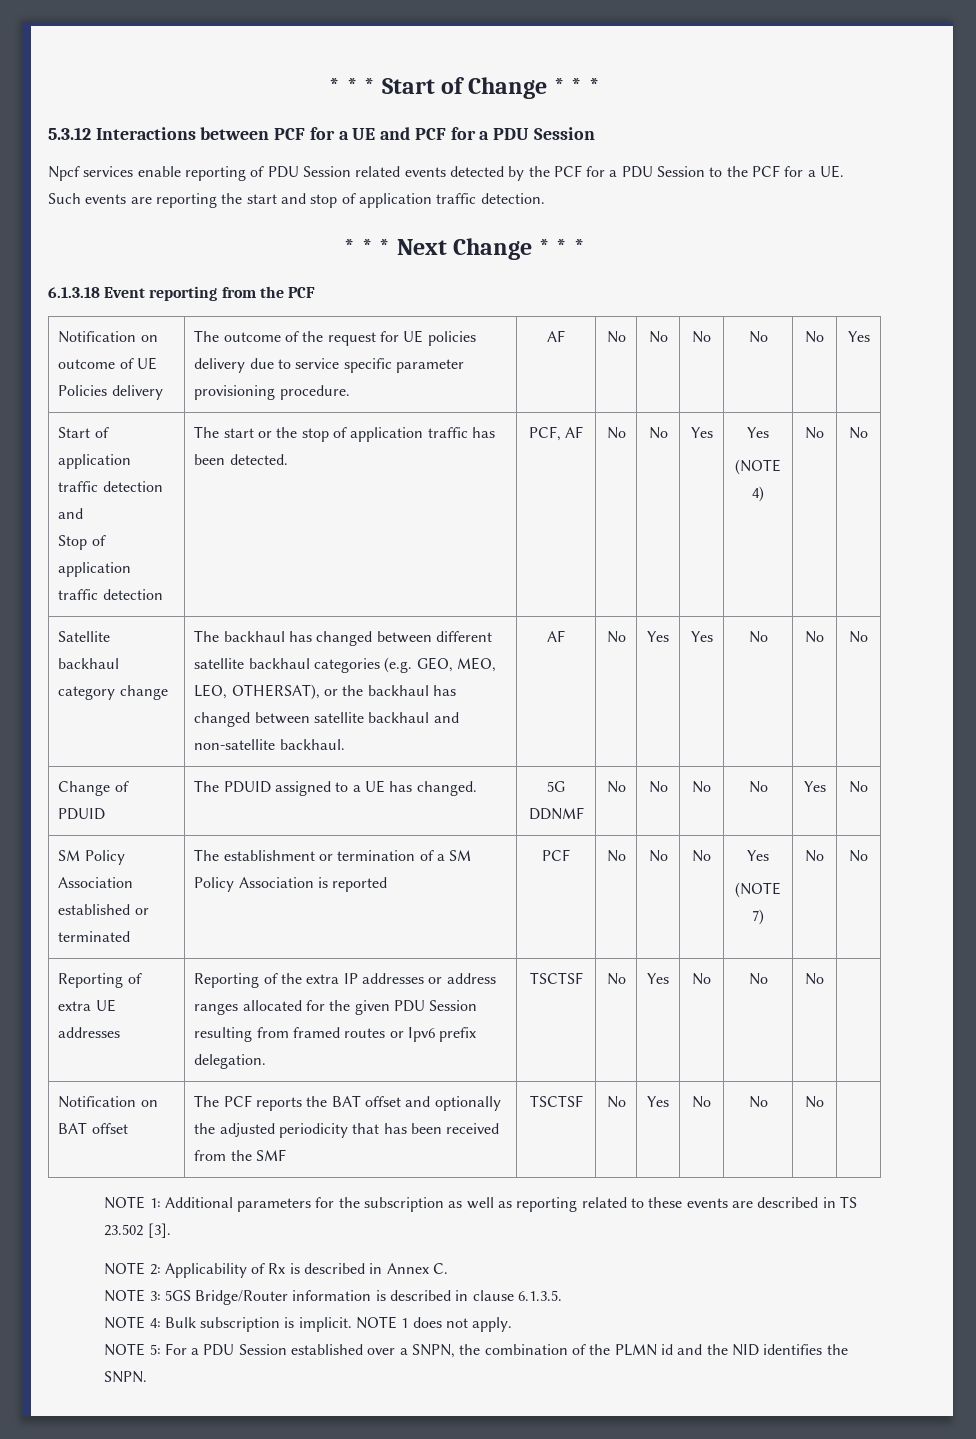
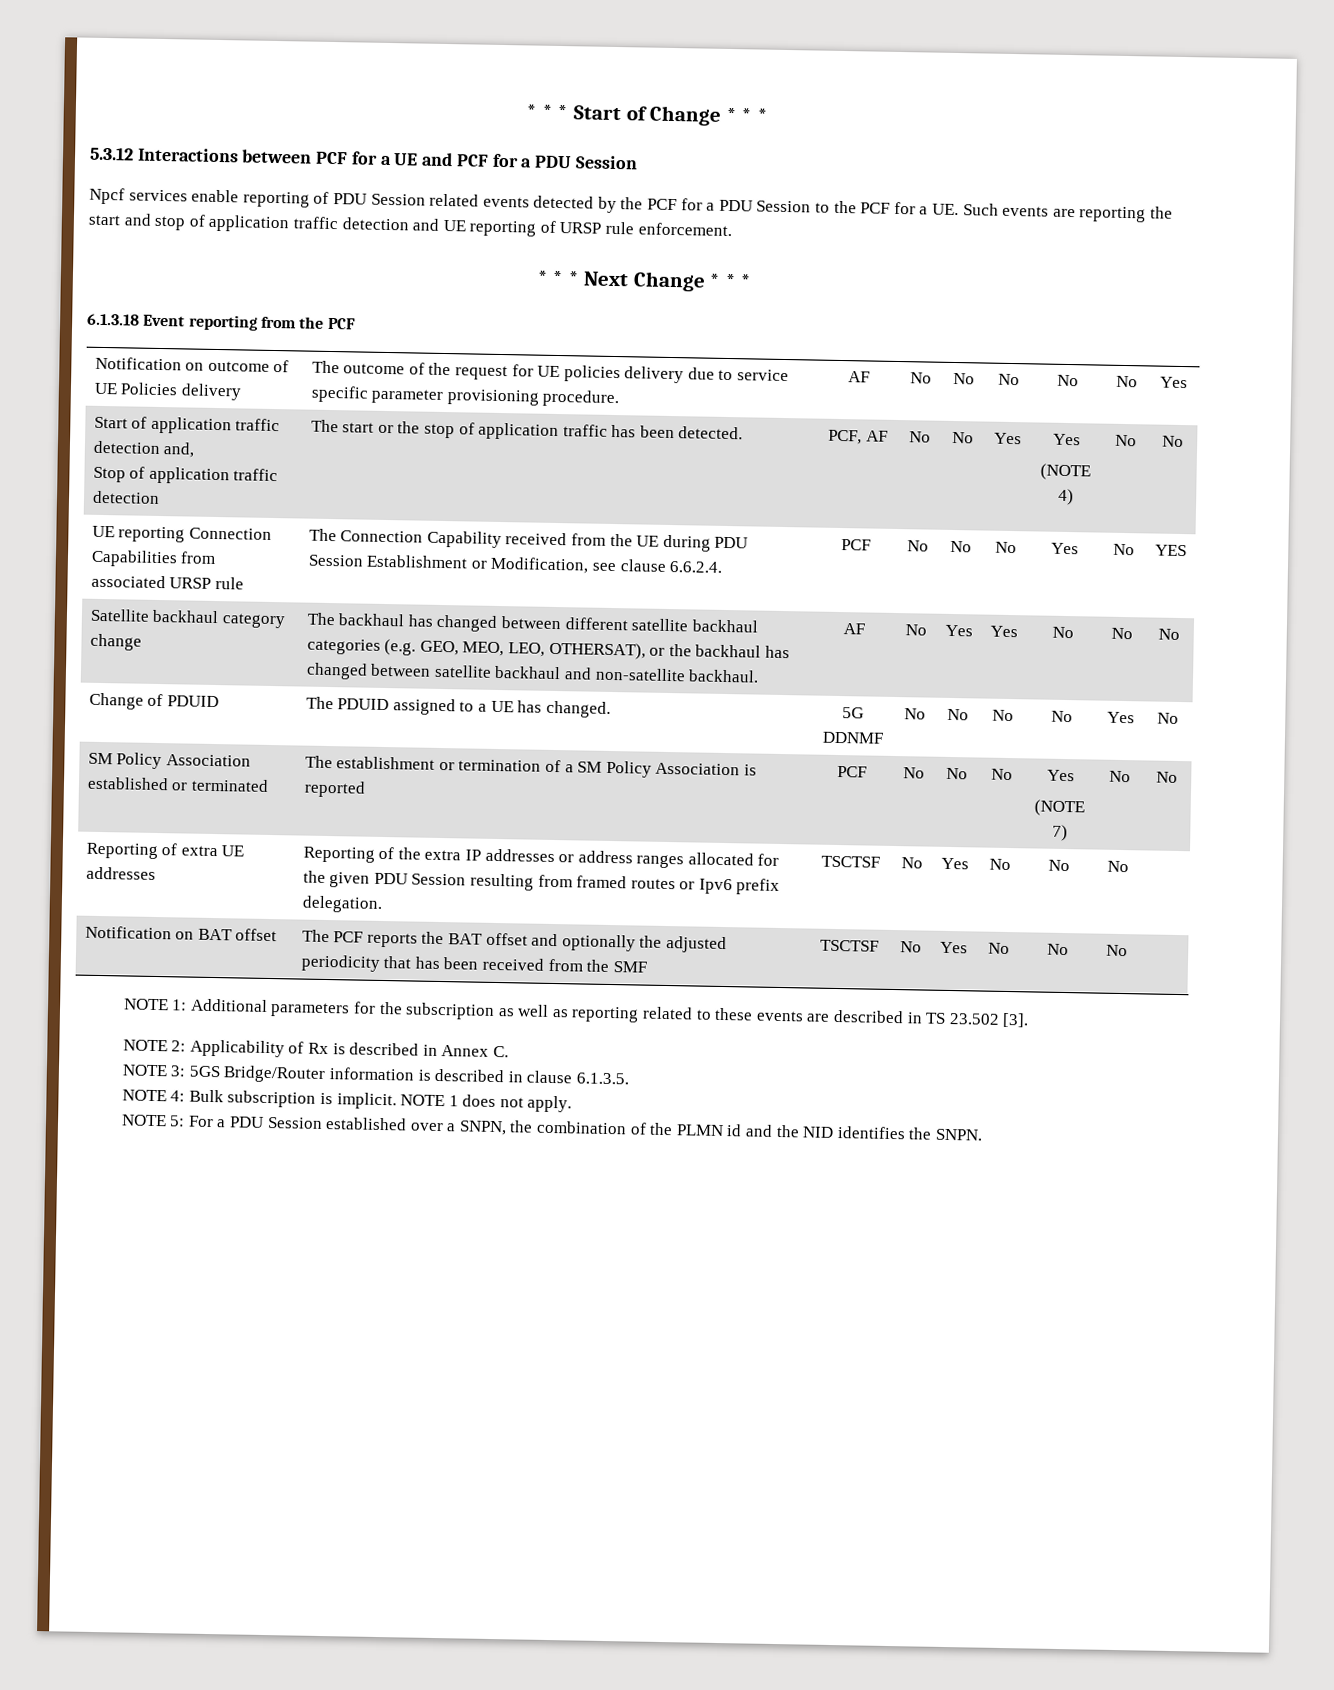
[480,193,545,204] detection. -> [341,217,732,237] detection and UE reporting of URSP rule enforcement.
[58,508,84,519] and -> [163,442,196,458] and,
(868, 433) none -> [91,525,272,543] [90,549,217,568] [90,574,244,590] [308,528,749,552] [307,554,723,574] [841,539,871,551] [907,540,929,552] [949,540,972,553] [994,541,1017,554] [1050,542,1079,555] [1112,543,1135,556] [1155,544,1187,557] // UE reporting Connection Capabilities from associated URSP rule | The Connection Capability received from the UE during PDU Session Establishment or Modification, see clause 6.6.2.4. | PCF | No | No | No | Yes | No | YES

